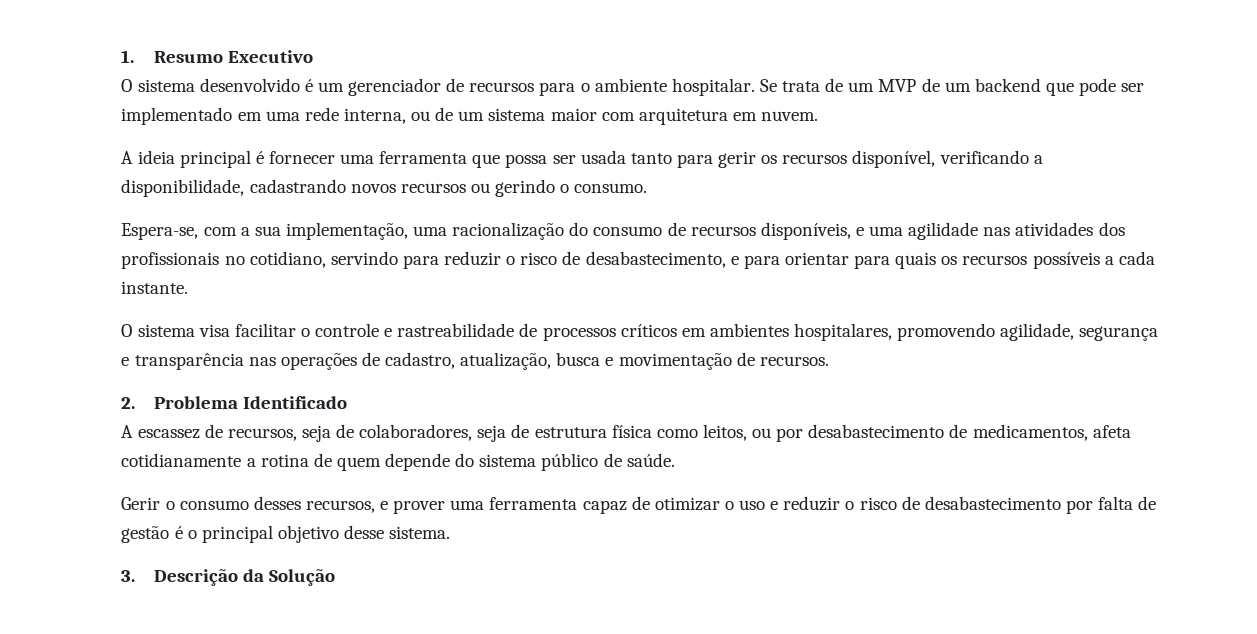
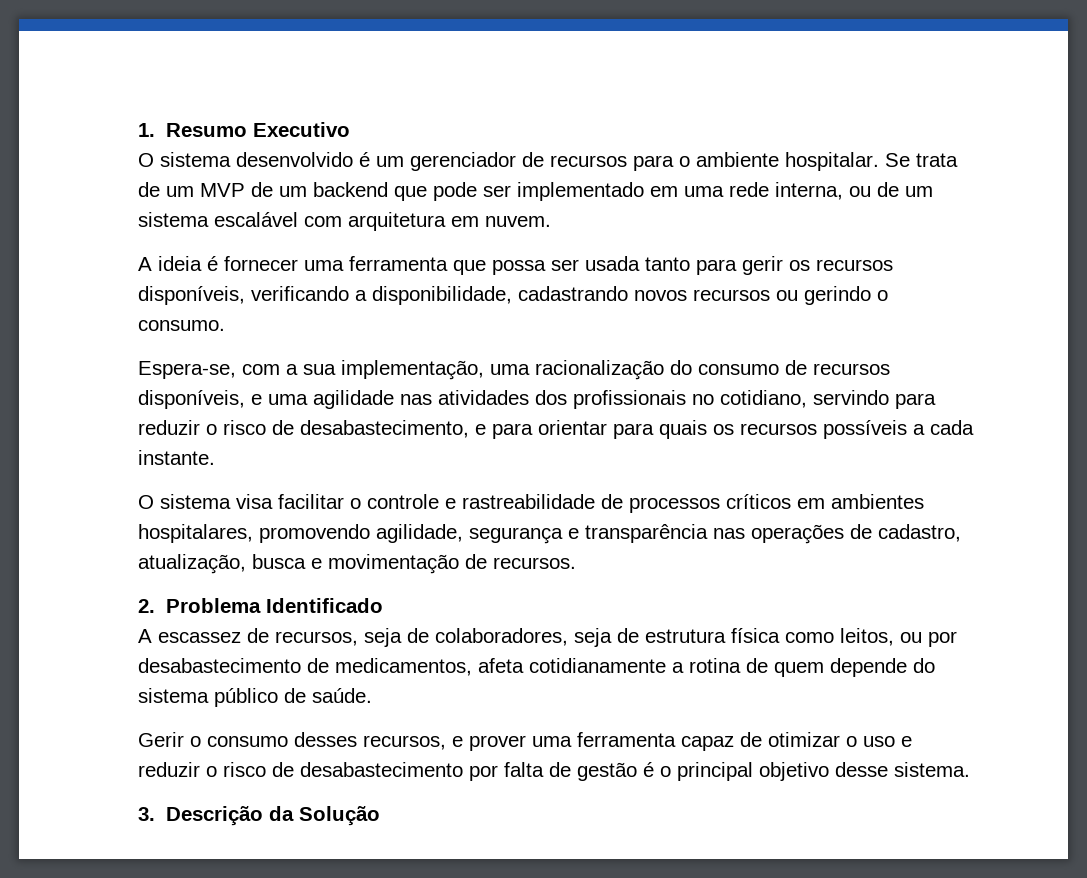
[550,108,597,121] maior -> [214,212,299,227] escalável
[179,150,251,168] principal -> (203, 263) none
[852,150,936,168] disponível, -> [138,286,246,305] disponíveis,

